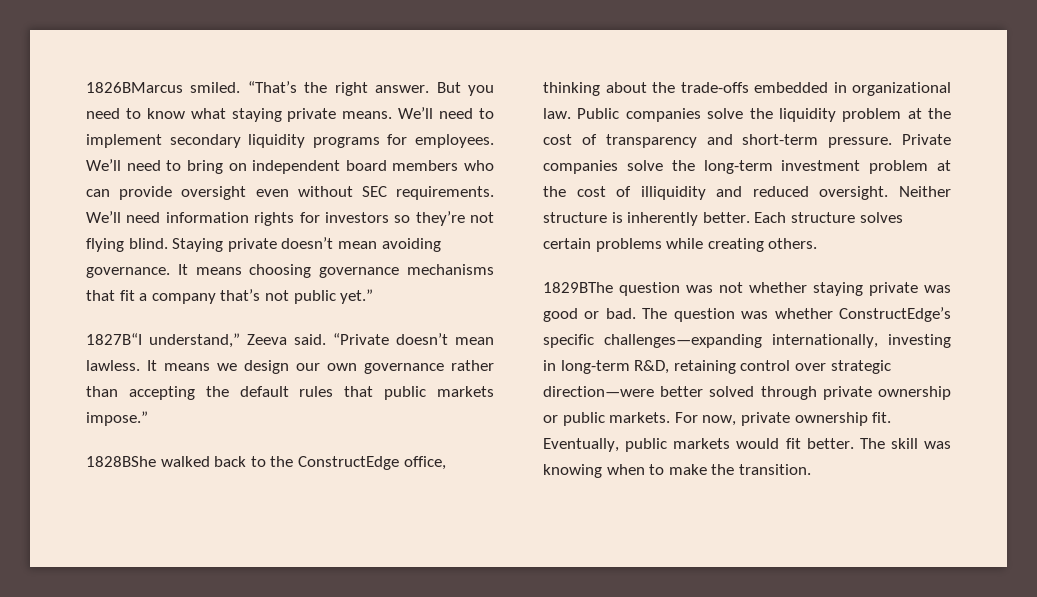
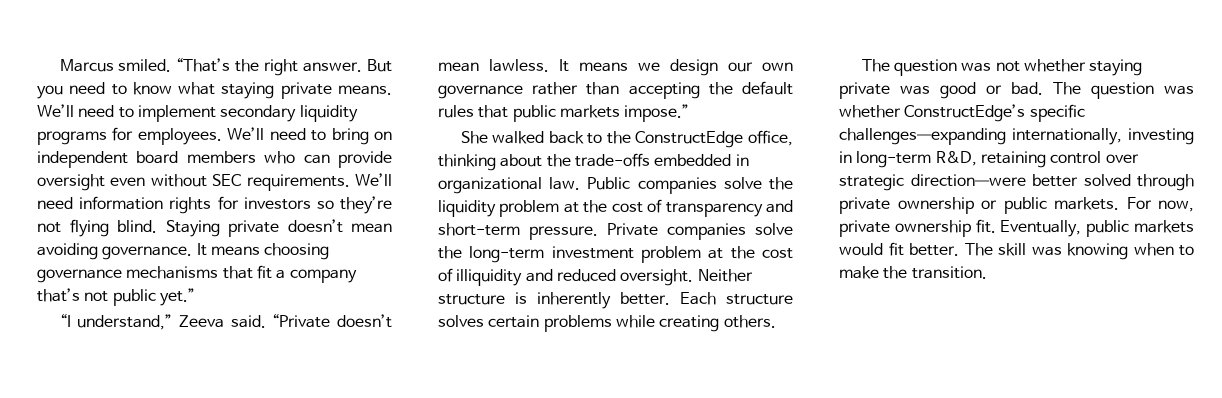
[86,82,183,93] 1826BMarcus -> [59,59,114,72] Marcus
[86,333,142,345] 1827B“I -> [59,314,71,327] “I
[86,456,156,467] 1828BShe -> [460,131,488,144] She
[543,282,613,293] 1829BThe -> [861,59,890,72] The

